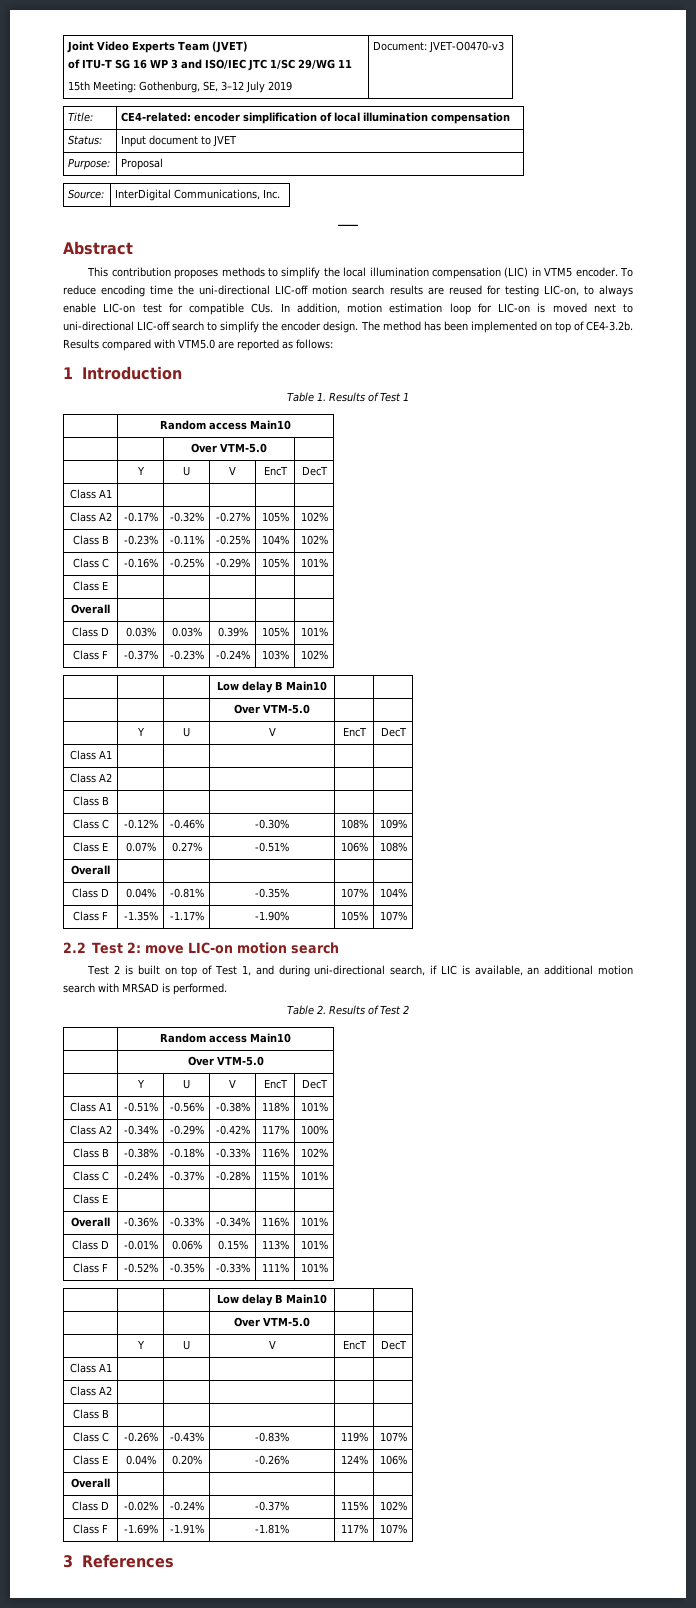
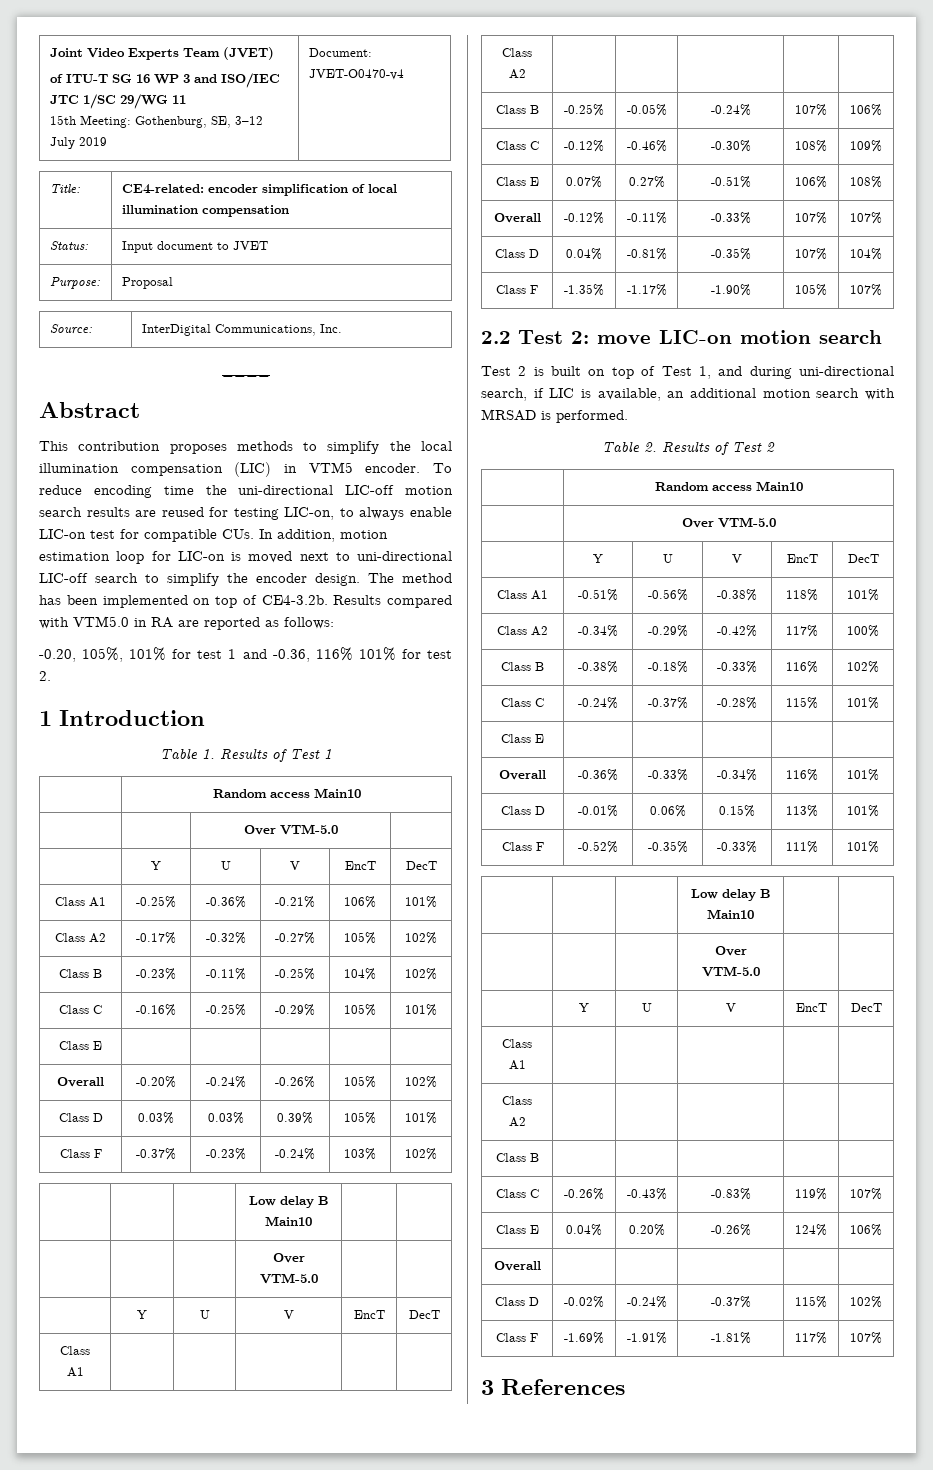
[429,41,505,53] JVET-O0470-v3 -> [308,69,404,80] JVET-O0470-v4
(215, 344) none -> [134,617,173,628] in RA
(333, 344) none -> [39,647,452,662] [39,671,51,681] // -0.20, 105%, 101% for test 1 and -0.36, 116% 101% for test 2.
(112, 493) | | | | -> [136,896,176,908] [205,896,246,908] [275,896,315,908] [344,896,376,908] [405,896,437,908] -0.25% | -0.36% | -0.21% | 106% | 101%
(110, 609) | | | | -> [136,1076,176,1088] [205,1076,246,1088] [275,1076,315,1088] [344,1076,376,1088] [405,1076,437,1088] -0.20% | -0.24% | -0.26% | 105% | 102%
(109, 800) | | | | -> [564,104,604,116] [626,104,667,116] [710,104,751,116] [795,104,827,116] [850,104,882,116] -0.25% | -0.05% | -0.24% | 107% | 106%
(110, 870) | | | | -> [564,212,604,224] [626,212,667,224] [710,212,751,224] [795,212,827,224] [850,212,882,224] -0.12% | -0.11% | -0.33% | 107% | 107%

